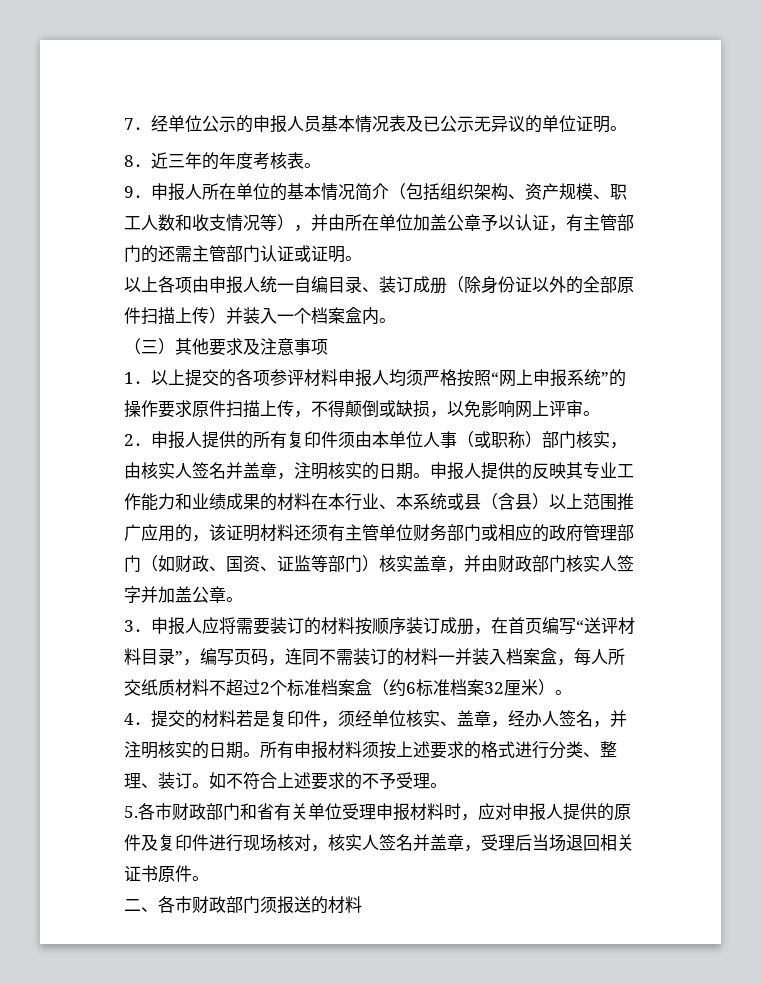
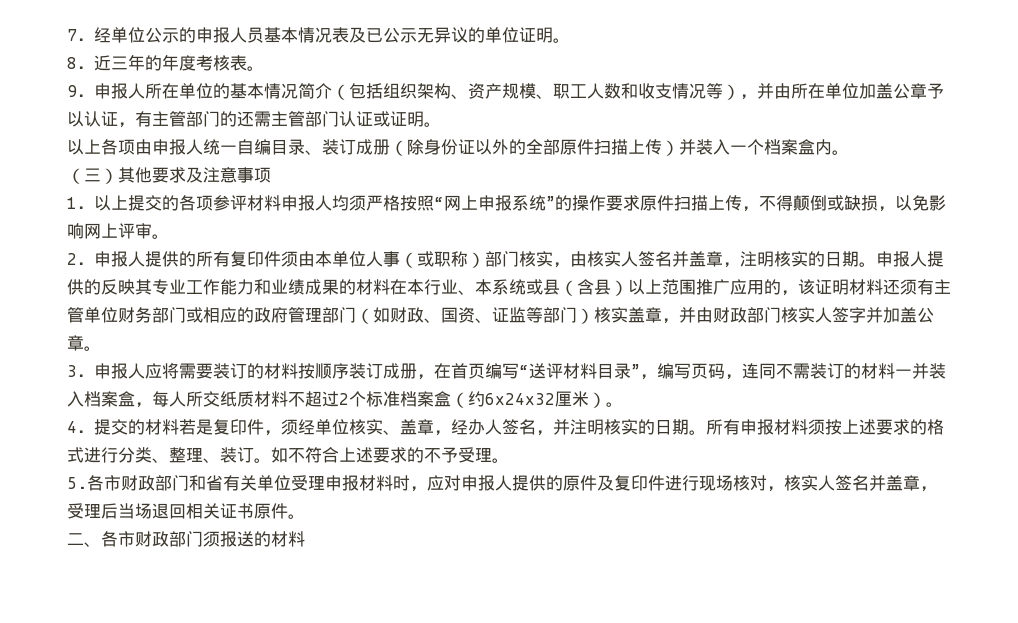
[406,679,504,697] 6标准档案32 -> [485,393,555,406] 6×24×32

